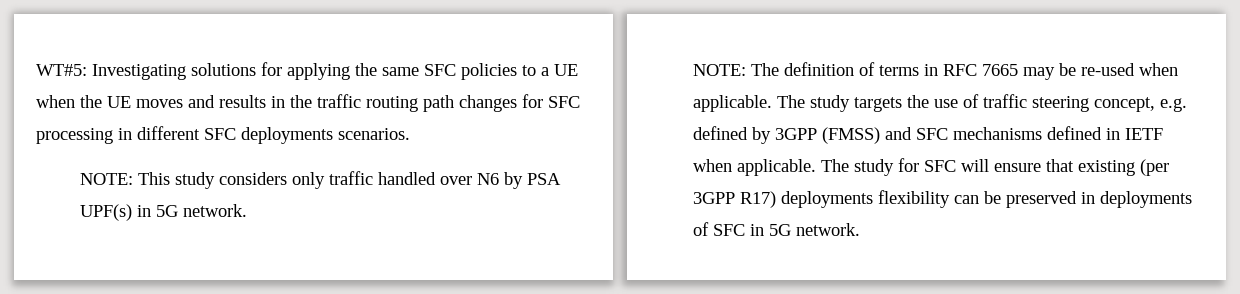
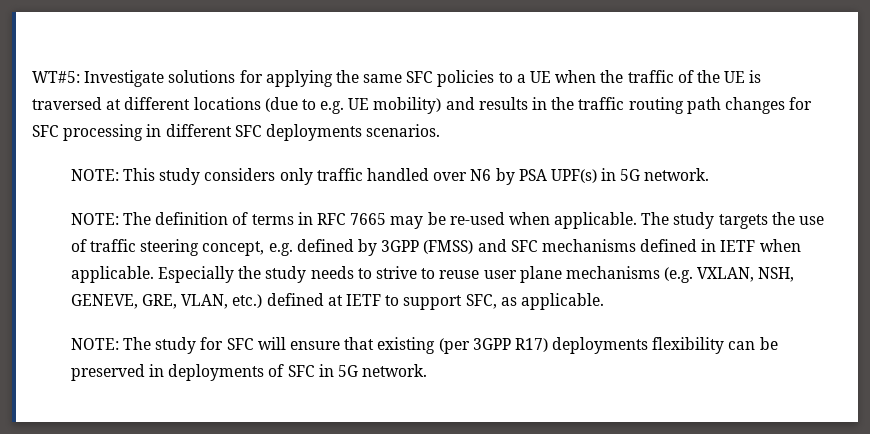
[92,64,186,80] Investigating -> [84,70,165,87] Investigate
[107,96,183,108] UE moves -> [627,70,762,83] [32,97,442,114] traffic of the UE is traversed at different locations (due to e.g. UE mobility)
(816, 167) none -> [158,266,795,283] [70,293,604,310] [70,338,119,350] Especially the study needs to strive to reuse user plane mechanisms (e.g. VXLAN, NSH, GENEVE, GRE, VLAN, etc.) defined at IETF to support SFC, as applicable. // NOTE:

